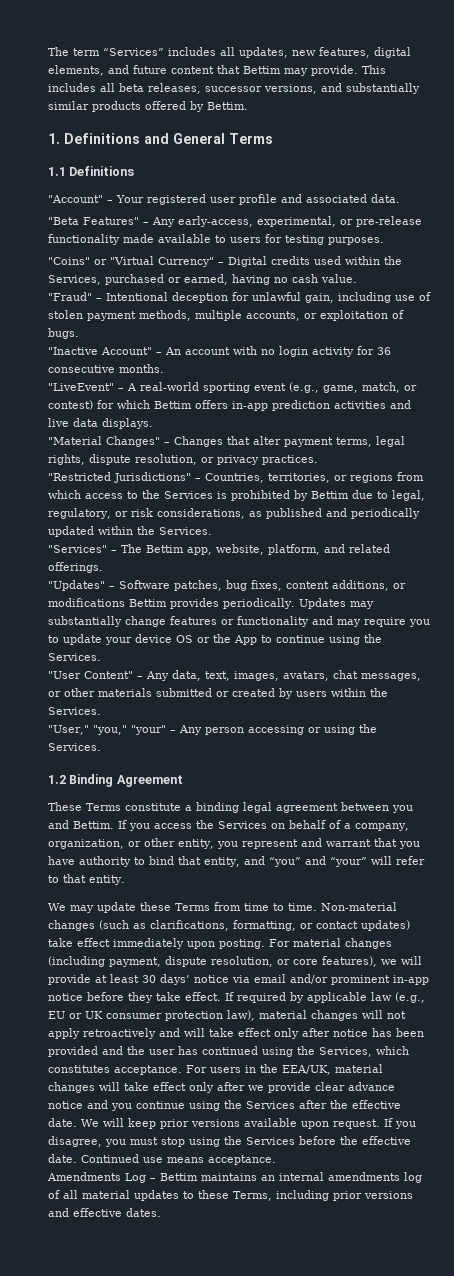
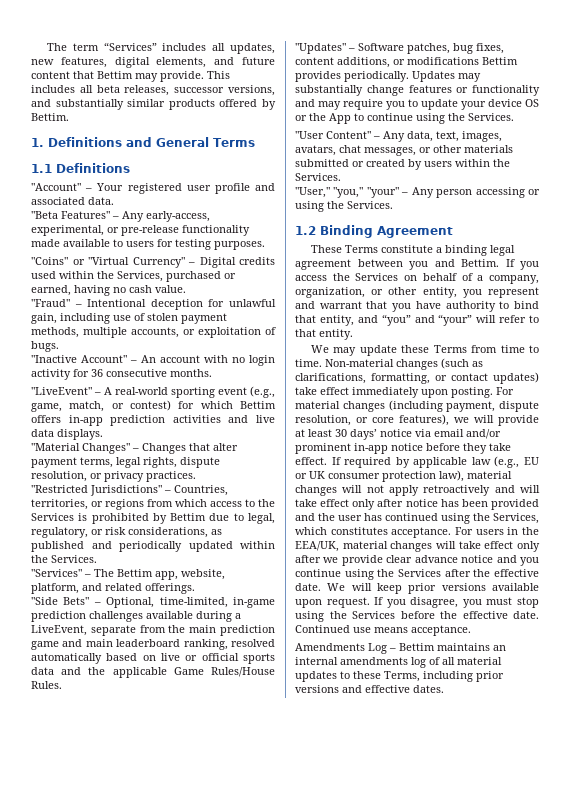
(103, 567) none -> [31,597,275,608] [31,611,241,622] [31,625,275,636] [31,639,275,650] [31,653,275,664] [31,667,275,678] [31,681,62,689] // "Side Bets" – Optional, time-limited, in-game prediction challenges available during a LiveEvent, separate from the main prediction game and main leaderboard ranking, resolved automatically based on live or official sports data and the applicable Game Rules/House Rules.

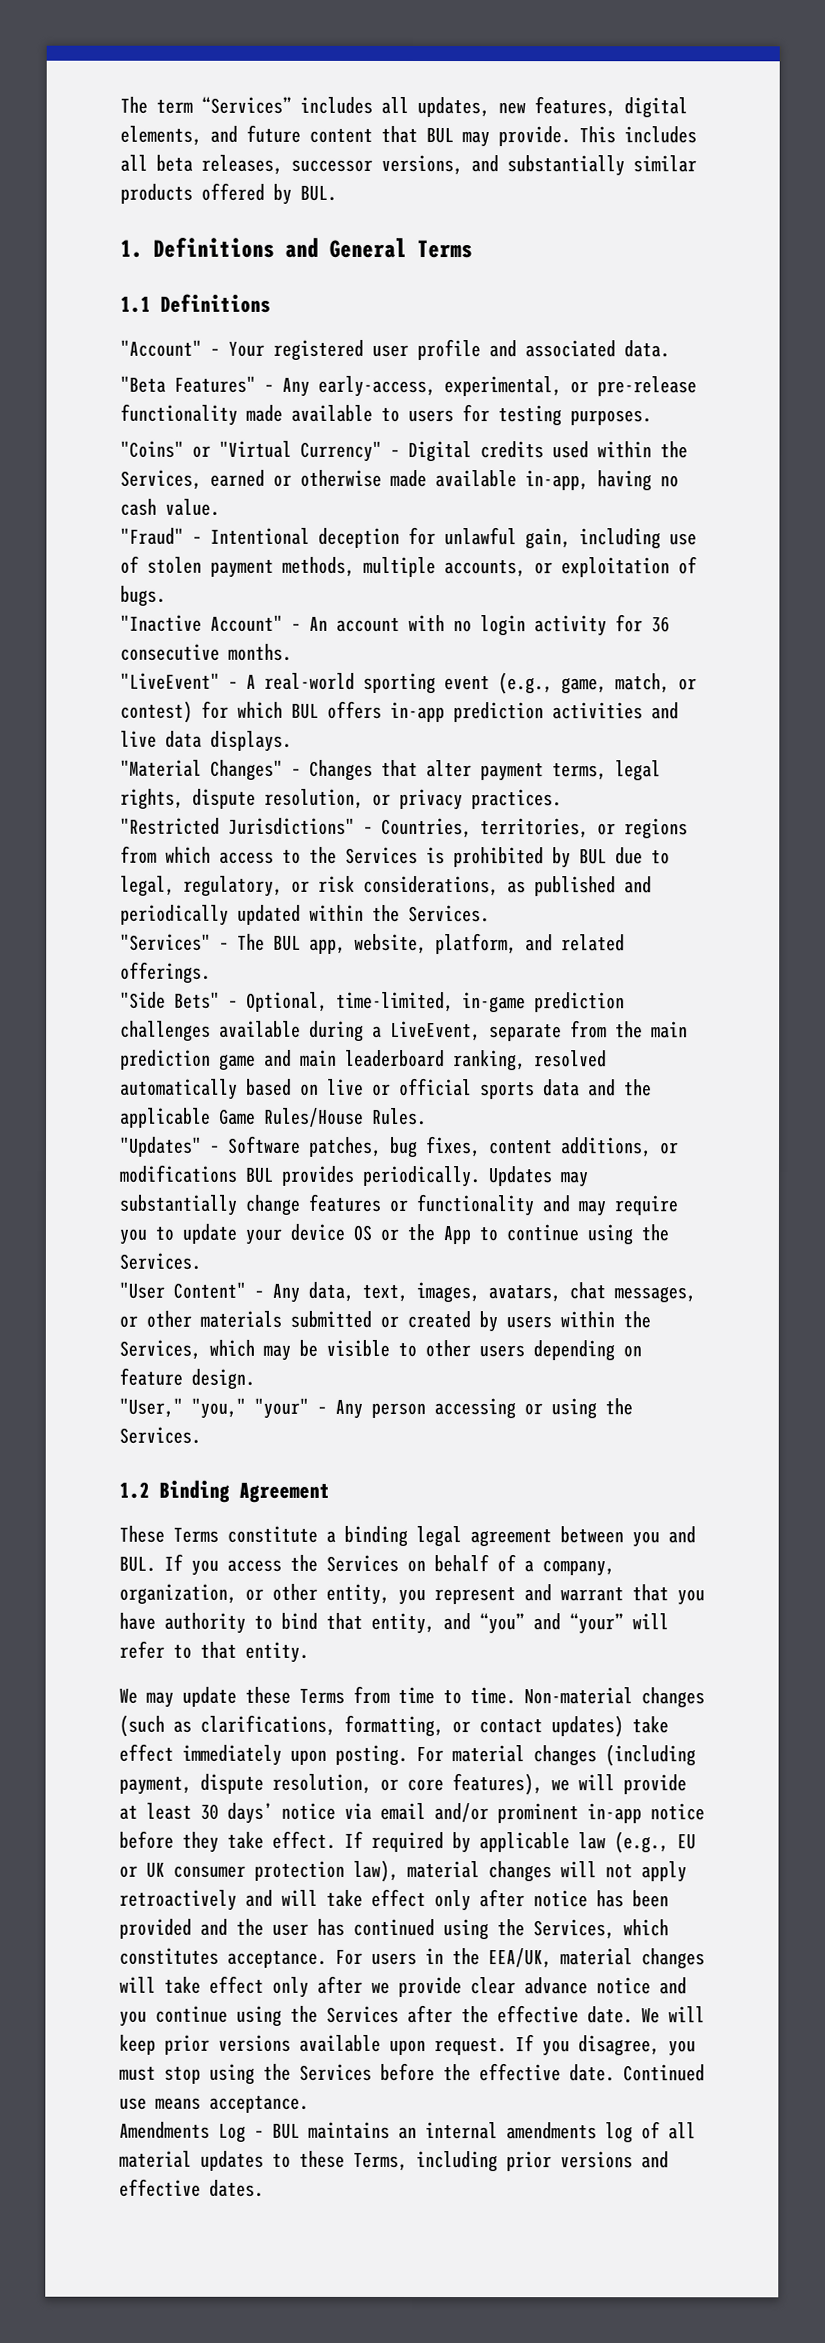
[97,71,133,79] Bettim -> [426,128,454,144] BUL
[31,113,69,121] Bettim. -> [300,185,337,201] BUL.
[166,271,236,282] [31,285,71,296] purchased or earned, -> [210,469,589,491] earned or otherwise made available in-app,
[240,401,276,409] Bettim -> [291,703,319,719] BUL
[170,513,207,521] Bettim -> [579,849,607,865] BUL
[117,569,153,577] Bettim -> [273,935,301,951] BUL
[482,57,518,65] Bettim -> [245,1167,274,1183] BUL
[295,173,341,181] Services. -> [119,1339,642,1362] [119,1367,255,1390] Services, which may be visible to other users depending on feature design.
[461,259,499,267] Bettim. -> [119,1556,156,1572] BUL.
[399,643,435,651] Bettim -> [272,2123,300,2139] BUL

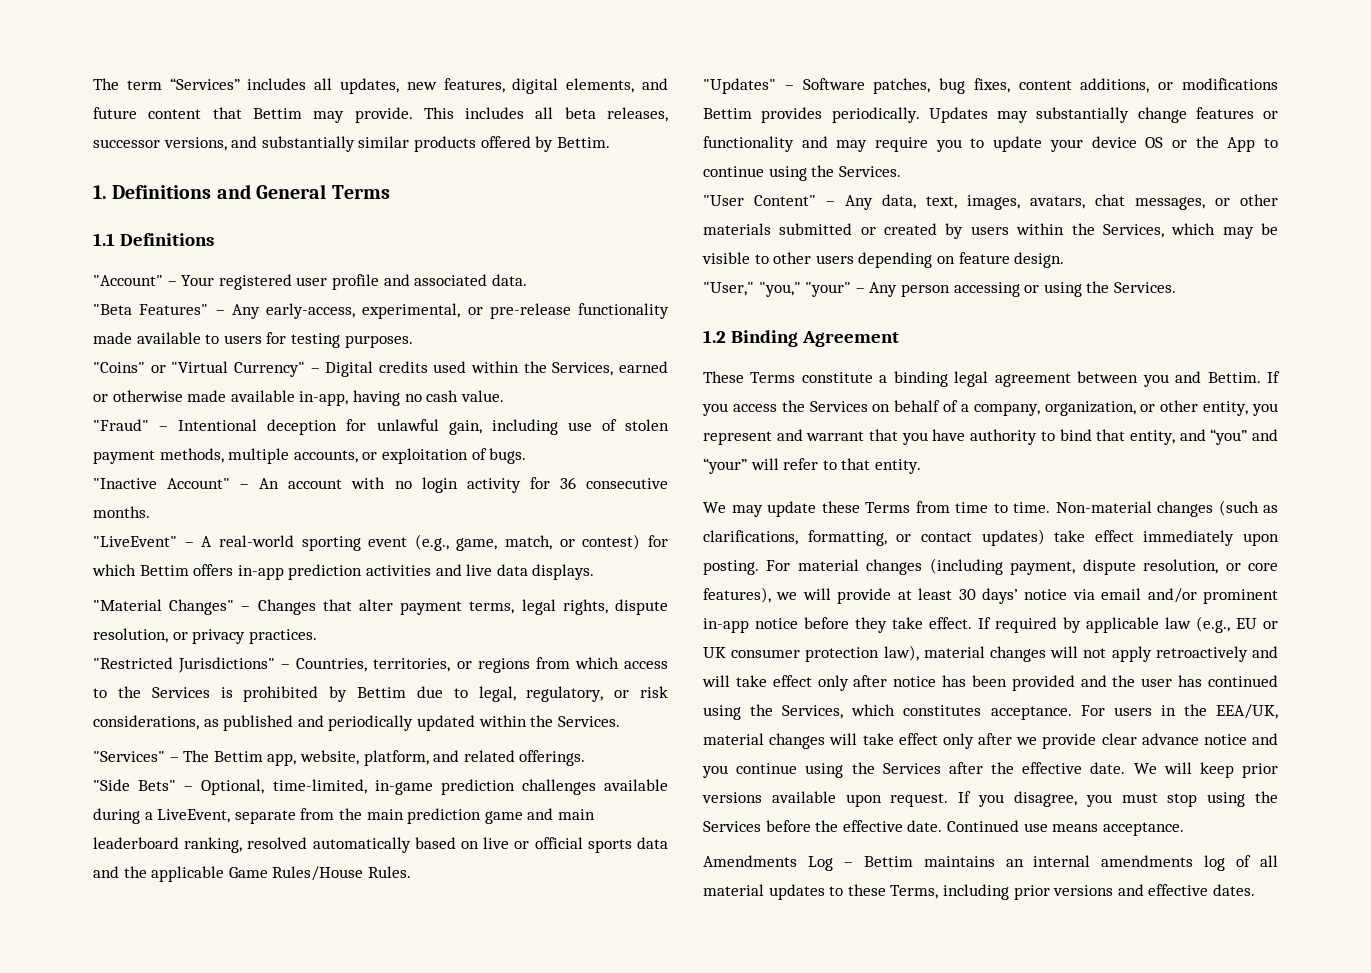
[426,128,454,144] BUL -> [252,108,302,119] Bettim
[300,185,337,201] BUL. -> [556,137,610,148] Bettim.
[291,703,319,719] BUL -> [139,565,189,576] Bettim
[579,849,607,865] BUL -> [356,687,406,698] Bettim
[273,935,301,951] BUL -> [213,751,263,762] Bettim
[245,1167,274,1183] BUL -> [703,108,752,119] Bettim
[119,1556,156,1572] BUL. -> [1207,372,1261,383] Bettim.
[272,2123,300,2139] BUL -> [863,856,913,867] Bettim

